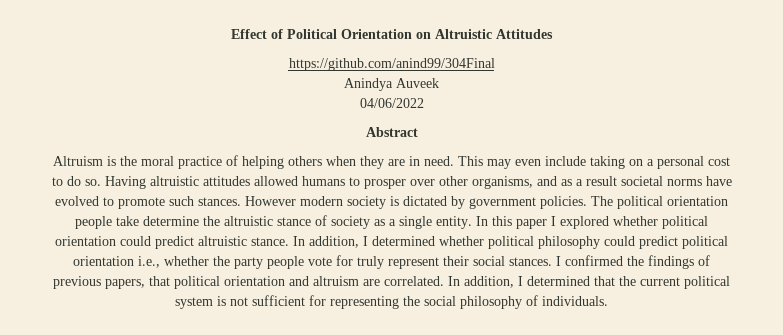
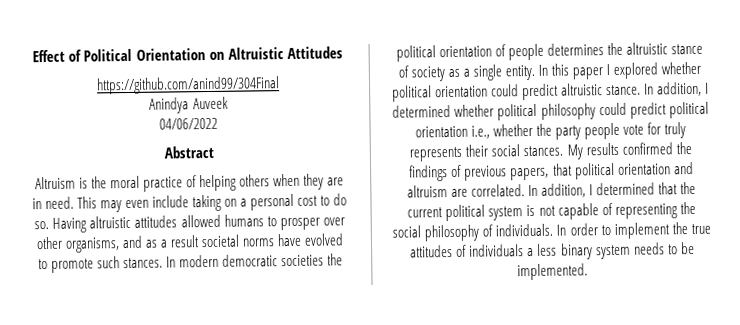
[245,196,728,209] [75,216,199,229] However modern society is dictated by government policies. The political orientation people take determine -> [166,253,344,268] [395,43,605,62] In modern democratic societies the political orientation of people determines
[388,257,439,269] represent -> [409,146,463,162] represents
[556,256,561,266] I -> [566,142,619,160] My results
[252,295,326,306] sufficient for -> [557,202,613,220] capable of
(608, 301) none -> [556,222,711,239] [410,241,695,260] [517,263,588,281] In order to implement the true attitudes of individuals a less binary system needs to be implemented.

